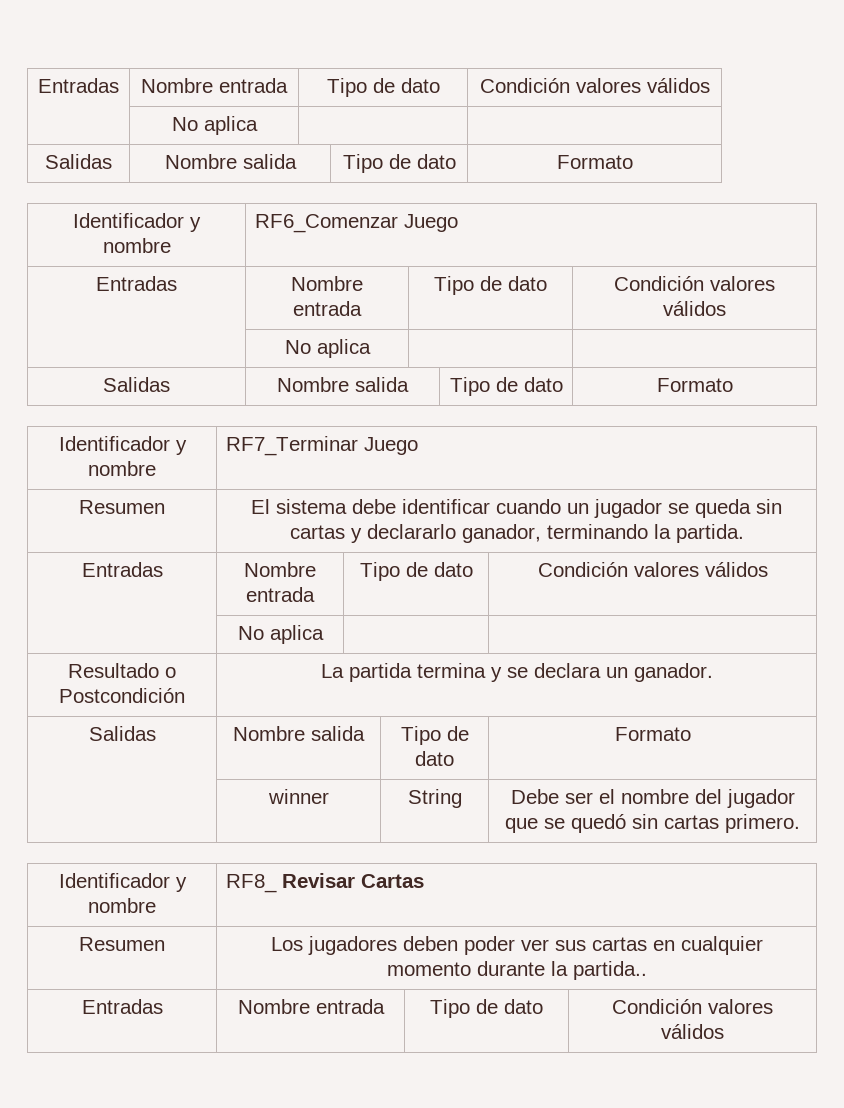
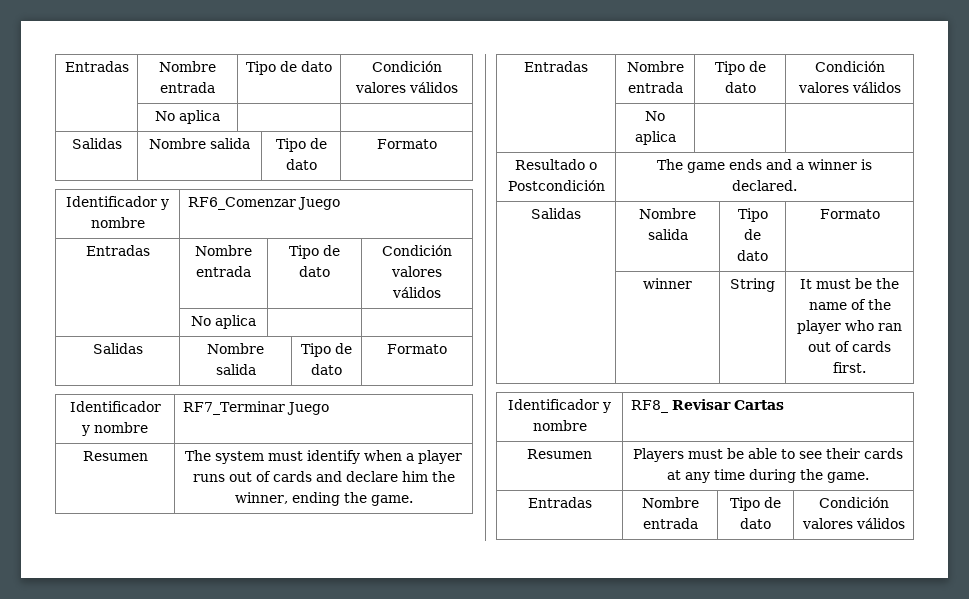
[251,499,782,518] [289,524,744,543] El sistema debe identificar cuando un jugador se queda sin cartas y declararlo ganador, terminando la partida. -> [185,450,462,464] [192,471,455,482] [234,492,413,506] The system must identify when a player runs out of cards and declare him the winner, ending the game.
[320,663,713,682] La partida termina y se declara un ganador. -> [657,159,872,173] [732,180,797,191] The game ends and a winner is declared.
[510,789,795,808] [504,814,800,833] Debe ser el nombre del jugador que se quedó sin cartas primero. -> [800,278,899,289] [808,299,891,310] [797,320,902,334] [808,341,891,352] [833,362,866,373] It must be the name of the player who ran out of cards first.
[270,936,763,955] [386,961,647,980] Los jugadores deben poder ver sus cartas en cualquier momento durante la partida.. -> [633,448,903,462] [667,469,869,483] Players must be able to see their cards at any time during the game.

